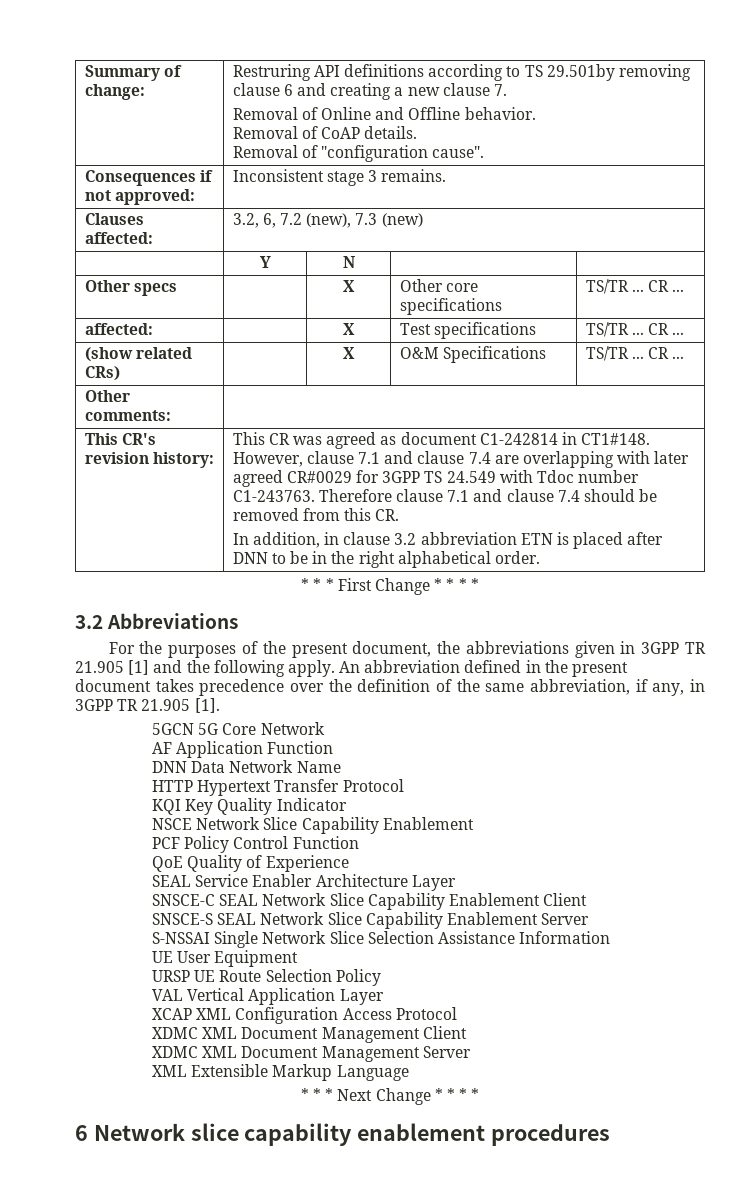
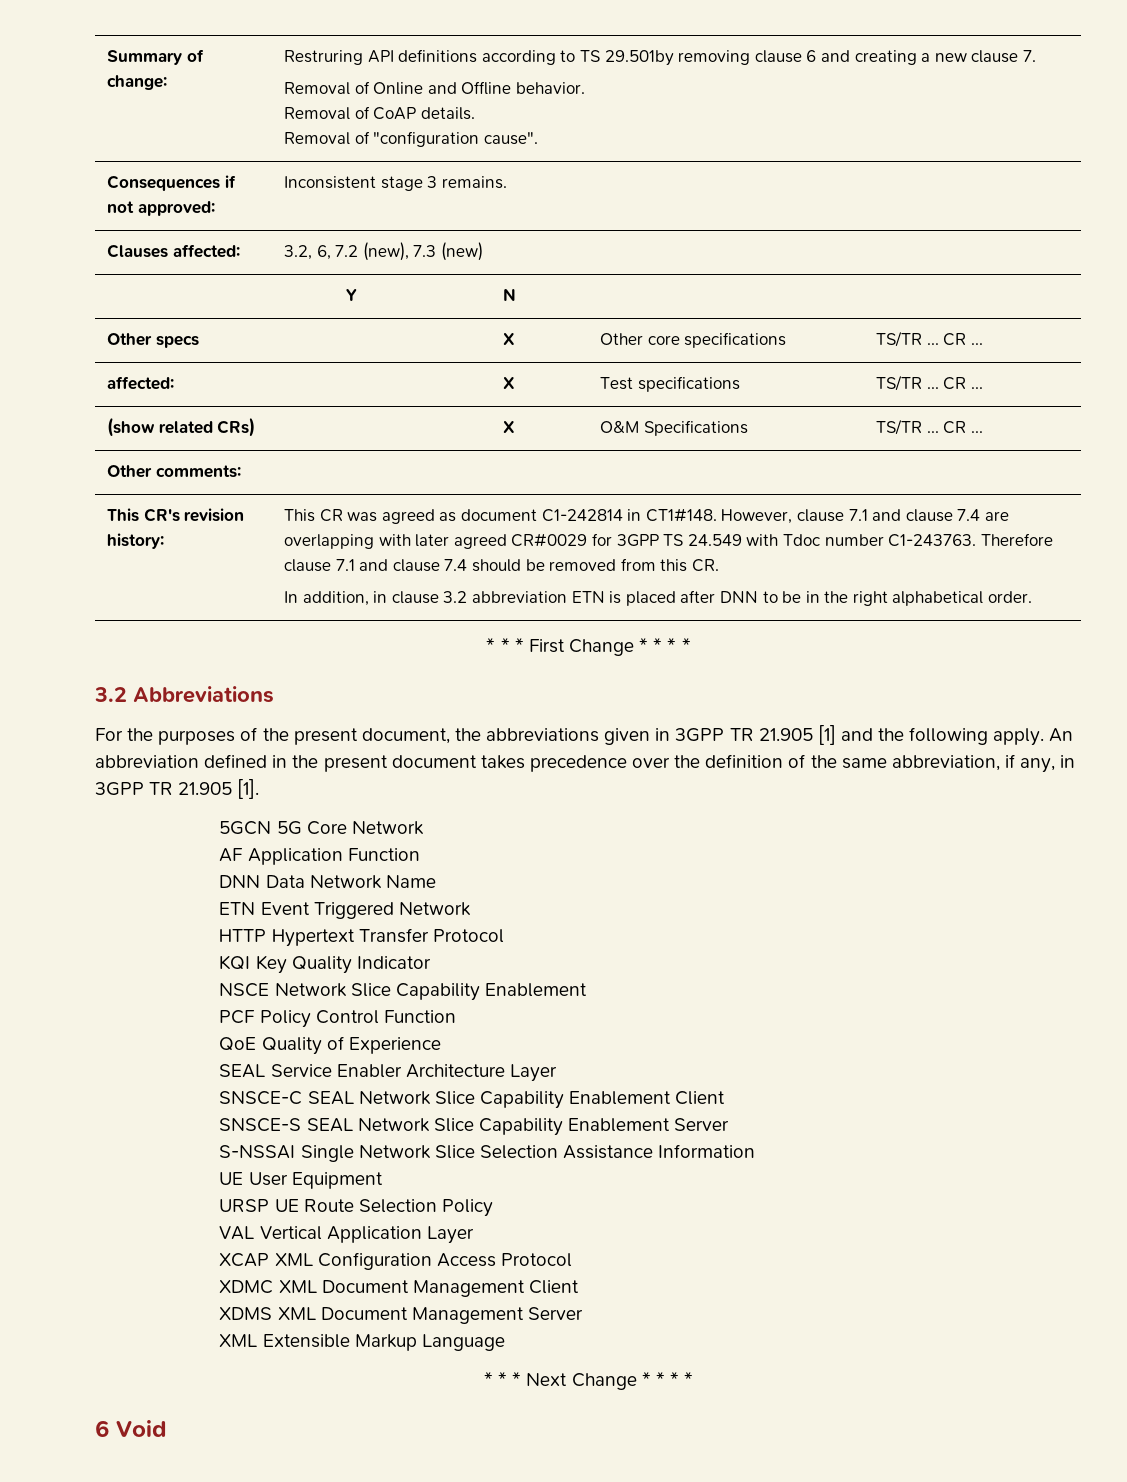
(341, 767) none -> [219,902,471,919] // ETN Event Triggered Network
[152,1046,199,1058] XDMC -> [219,1307,273,1320] XDMS
[93,1123,611,1146] Network slice capability enablement procedures -> [116,1420,167,1437] Void

